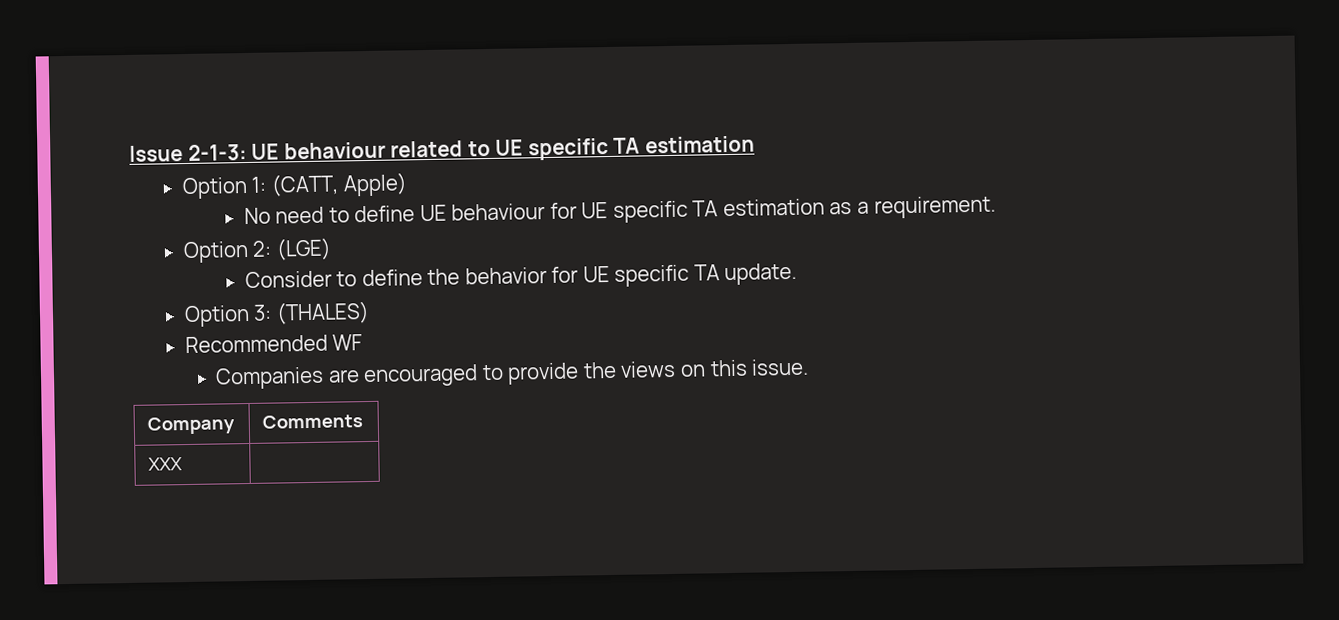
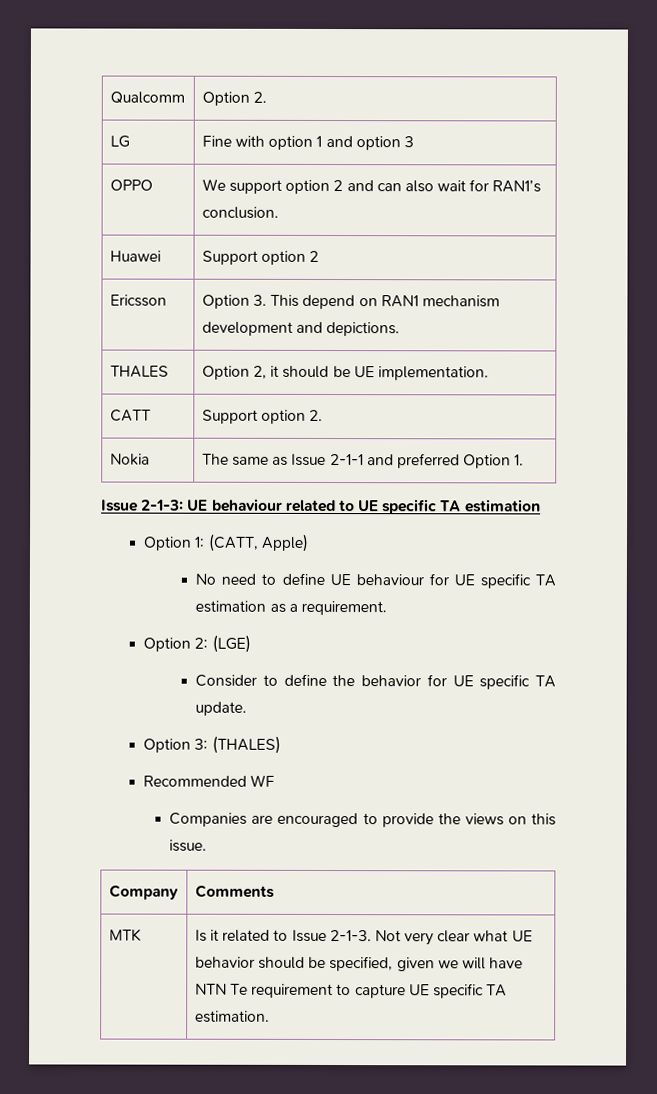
(129, 153) none -> [109,91,185,104] [201,91,267,106] [109,135,130,148] [201,135,414,151] [109,179,153,191] [201,178,542,195] [201,206,279,219] [109,250,161,262] [201,250,320,265] [109,294,167,307] [201,294,500,310] [201,321,401,337] [109,365,169,378] [201,365,489,381] [109,409,151,422] [201,409,324,424] [109,453,150,466] [201,453,525,469] Qualcomm | Option 2. // LG | Fine with option 1 and option 3 // OPPO | We support option 2 and can also wait for RAN1’s conclusion. // Huawei | Support option 2 // Ericsson | Option 3. This depend on RAN1 mechanism development and depictions. // THALES | Option 2, it should be UE implementation. // CATT | Support option 2. // Nokia | The same as Issue 2-1-1 and preferred Option 1. //
[148,457,184,471] XXX | -> [108,928,142,942] [194,929,533,946] [194,956,524,972] [194,983,508,999] [194,1010,270,1023] MTK | Is it related to Issue 2-1-3. Not very clear what UE behavior should be specified, given we will have NTN Te requirement to capture UE specific TA estimation.

